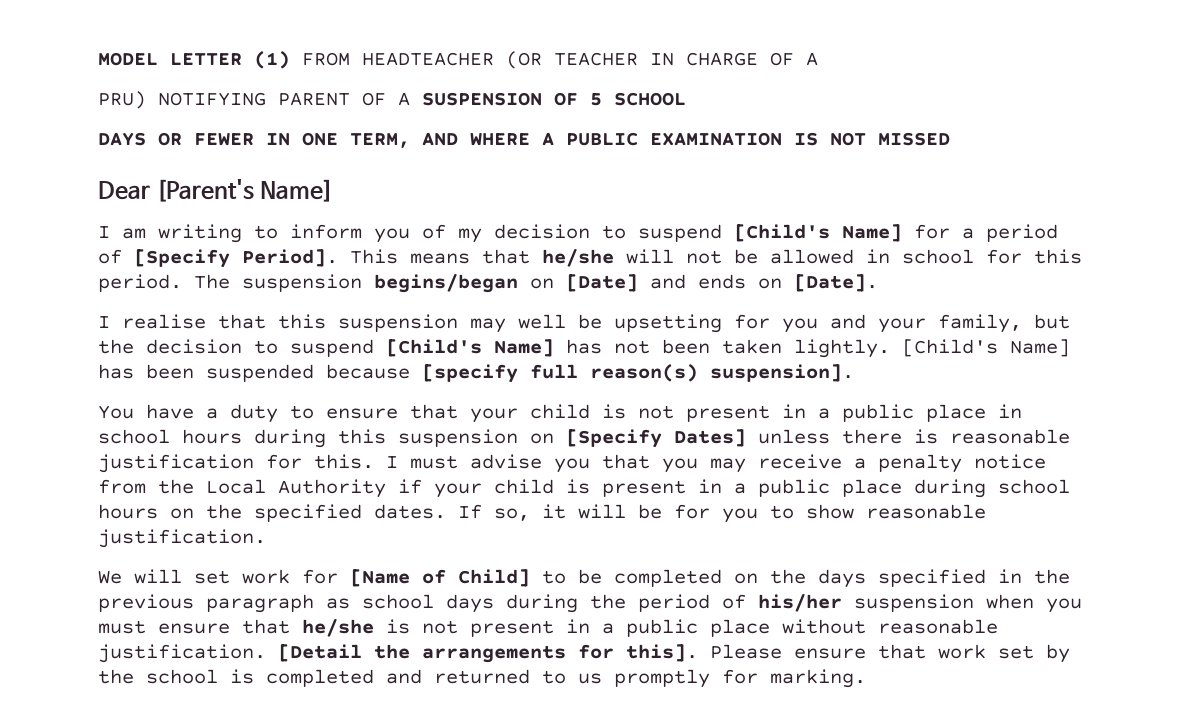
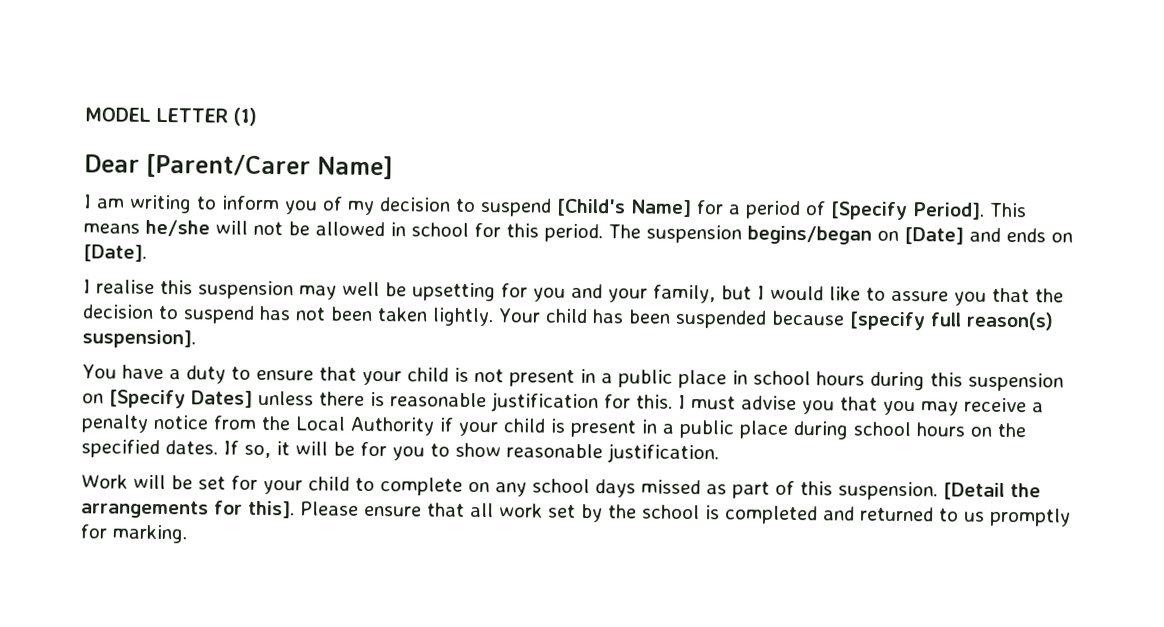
[302,51,818,69] [98,91,686,109] [98,132,950,148] FROM HEADTEACHER (OR TEACHER IN CHARGE OF A // PRU) NOTIFYING PARENT OF A SUSPENSION OF 5 SCHOOL // DAYS OR FEWER IN ONE TERM, AND WHERE A PUBLIC EXAMINATION IS NOT MISSED -> (257, 116) none
[156,179,255,202] [Parent's -> [146,153,311,179] [Parent/Carer
[482,249,530,264] that -> (140, 228) none
[218,314,266,329] that -> (155, 286) none
(1070, 321) none -> [757,285,1030,306] I would like to assure you that
[386,339,554,357] [Child's Name] -> (255, 314) none
[902,339,1070,357] [Child's Name] -> [497,308,588,324] Your child
[98,569,1070,588] [98,594,1082,613] [98,619,998,637] [98,644,266,663] We will set work for [Name of Child] to be completed on the days specified in the previous paragraph as school days during the period of his/her suspension when you must ensure that he/she is not present in a public place without reasonable justification. -> [81,474,938,501] Work will be set for your child to complete on any school days missed as part of this suspension.
(926, 651) none -> [470,502,494,518] all

